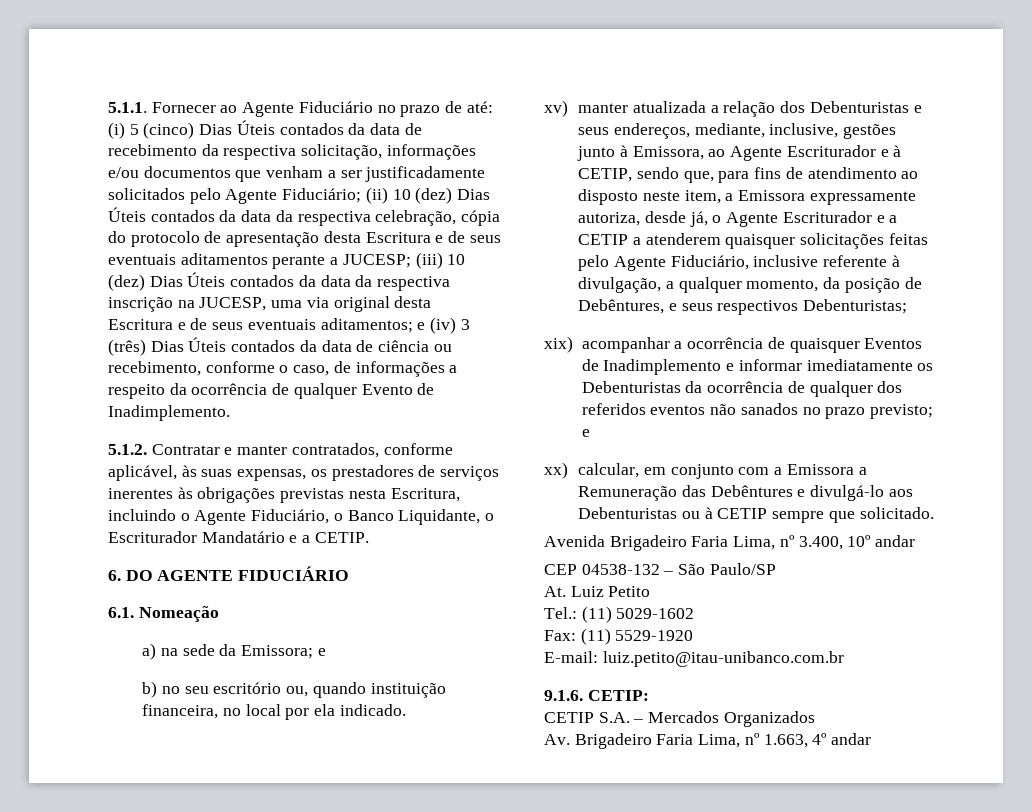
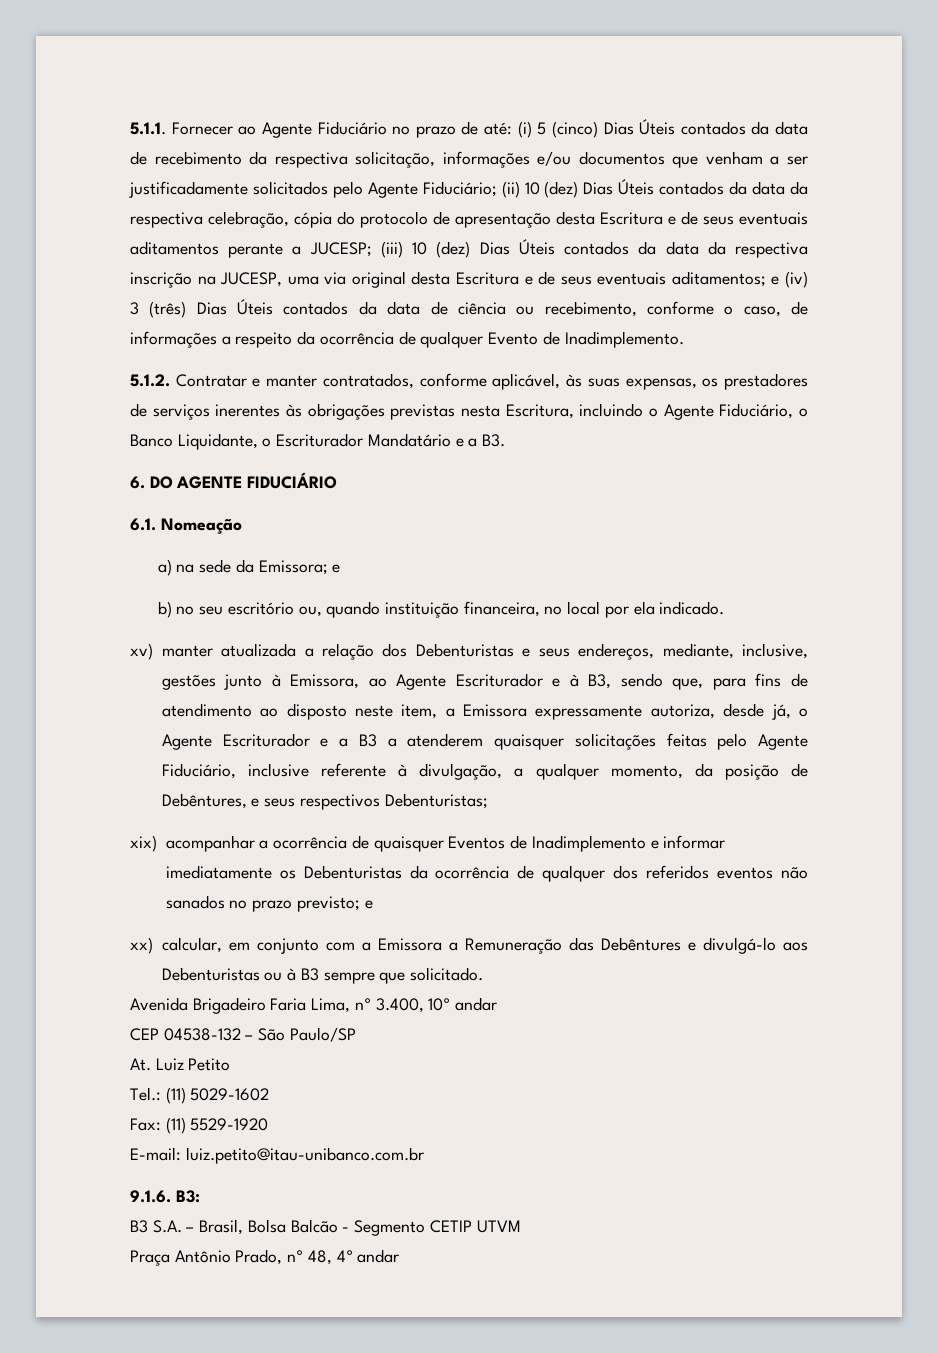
[314,532,369,543] CETIP. -> [482,434,506,447] B3.
[578,168,633,182] CETIP, -> [588,674,612,689] B3,
[578,234,629,245] CETIP -> [358,734,377,747] B3
[717,508,768,519] CETIP -> [300,968,319,981] B3
[587,690,649,701] [544,711,815,727] [544,733,808,749] CETIP: // CETIP S.A. – Mercados Organizados // Av. Brigadeiro Faria Lima, nº 1.663, -> [175,1190,200,1203] [130,1219,521,1236] [130,1249,332,1266] B3: // B3 S.A. – Brasil, Bolsa Balcão - Segmento CETIP UTVM // Praça Antônio Prado, nº 48,

